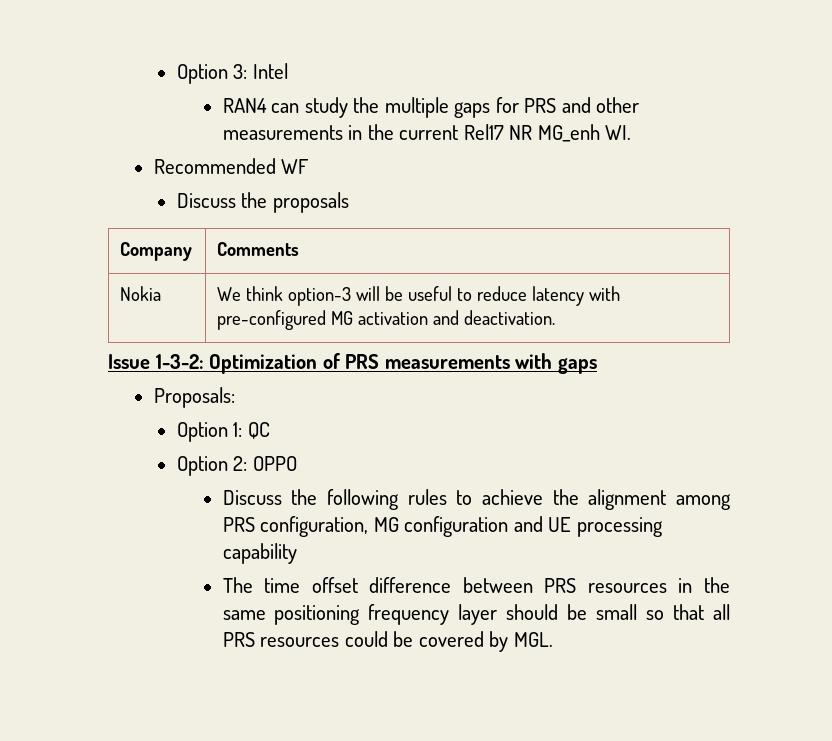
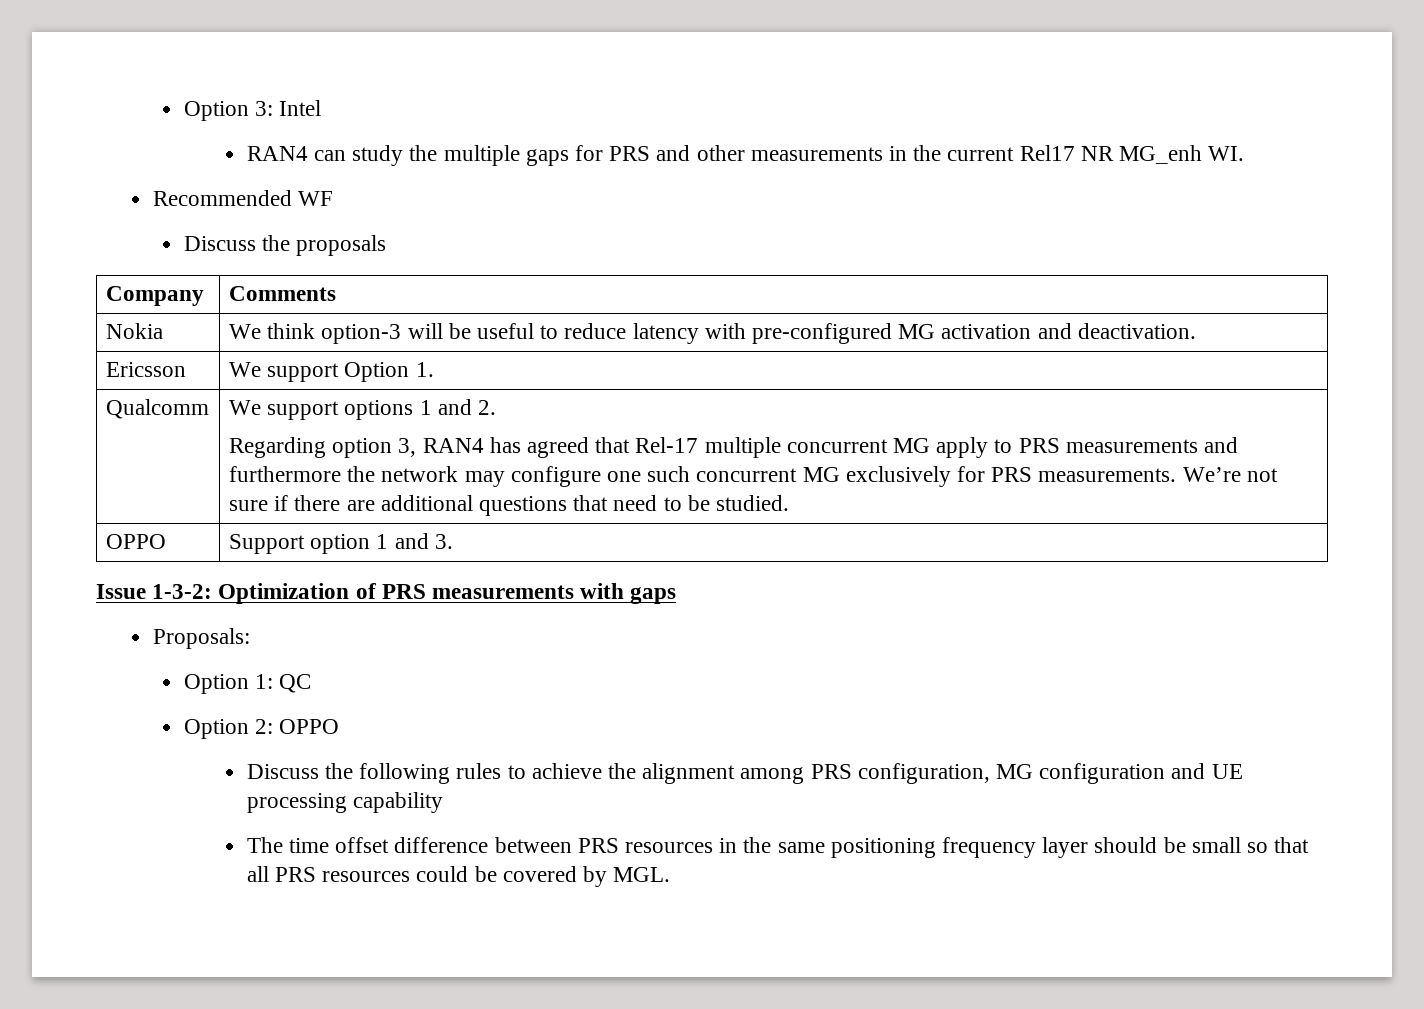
(556, 317) none -> [105,362,186,377] [228,362,434,382] [105,399,209,419] [228,399,496,420] [228,437,1239,458] [228,466,1278,487] [228,495,790,516] [105,534,166,549] [228,533,453,554] // Ericsson | We support Option 1. // Qualcomm | We support options 1 and 2. // Regarding option 3, RAN4 has agreed that Rel-17 multiple concurrent MG apply to PRS measurements and furthermore the network may configure one such concurrent MG exclusively for PRS measurements. We’re not sure if there are additional questions that need to be studied. // OPPO | Support option 1 and 3.

